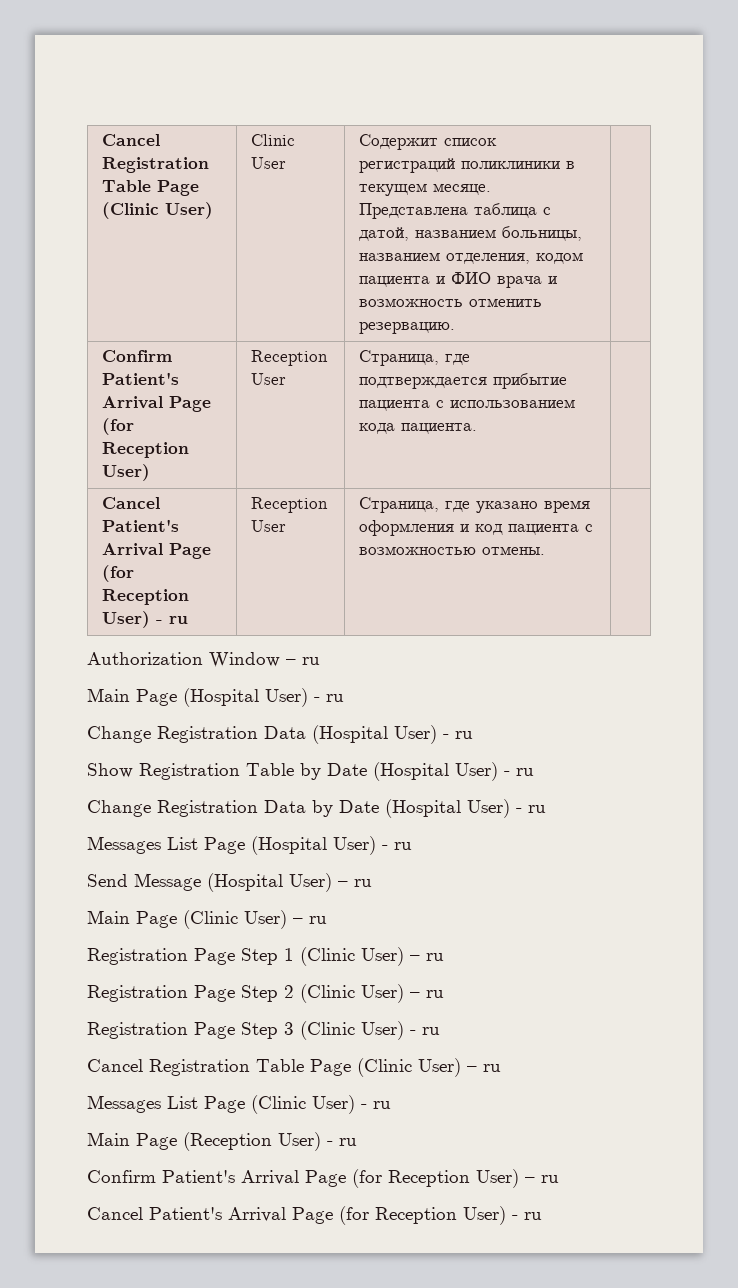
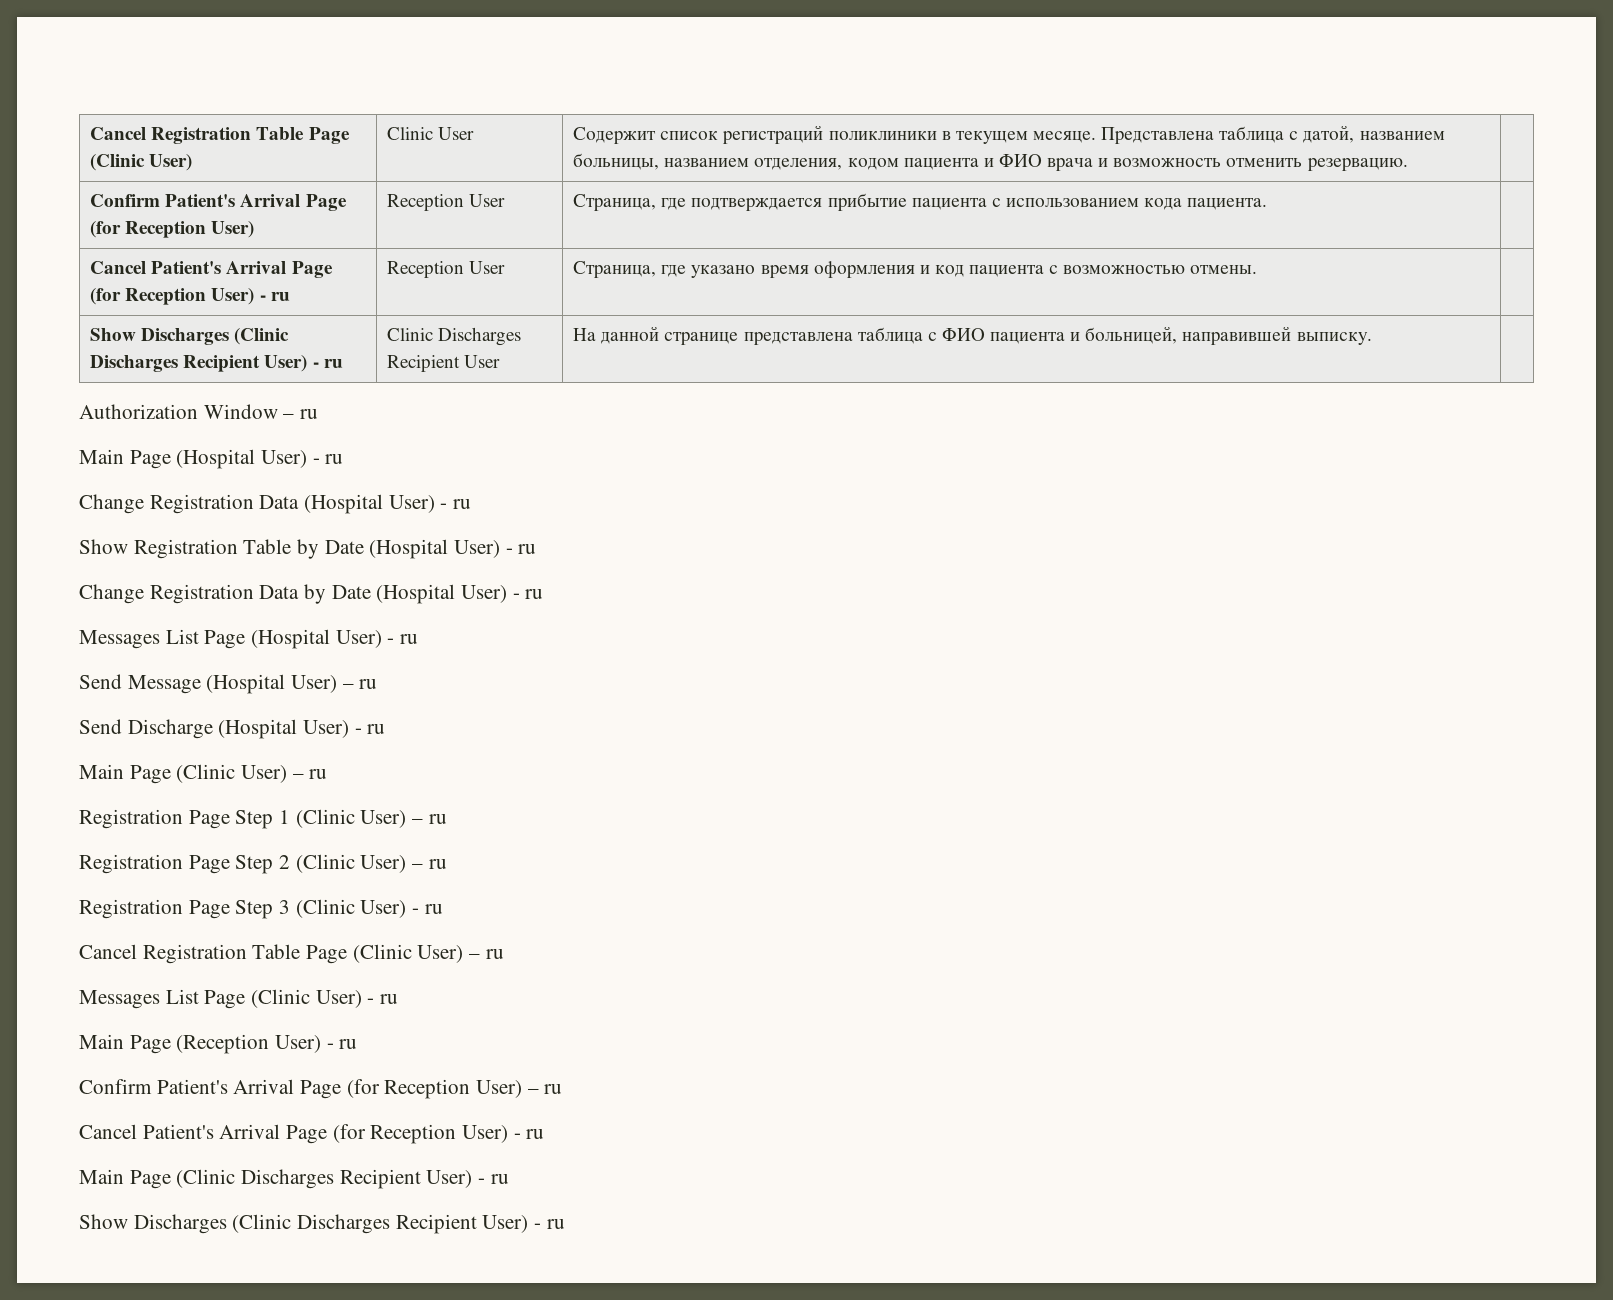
(546, 550) none -> [90,328,290,345] [90,355,343,372] [387,327,522,346] [387,355,501,372] [573,327,1372,345] // Show Discharges (Clinic Discharges Recipient User) - ru | Clinic Discharges Recipient User | На данной странице представлена таблица с ФИО пациента и больницей, направившей выписку. |
(372, 883) none -> [79,719,386,739] // Send Discharge (Hospital User) - ru
(542, 1216) none -> [79,1169,509,1189] [79,1214,565,1234] // Main Page (Clinic Discharges Recipient User) - ru // Show Discharges (Clinic Discharges Recipient User) - ru

